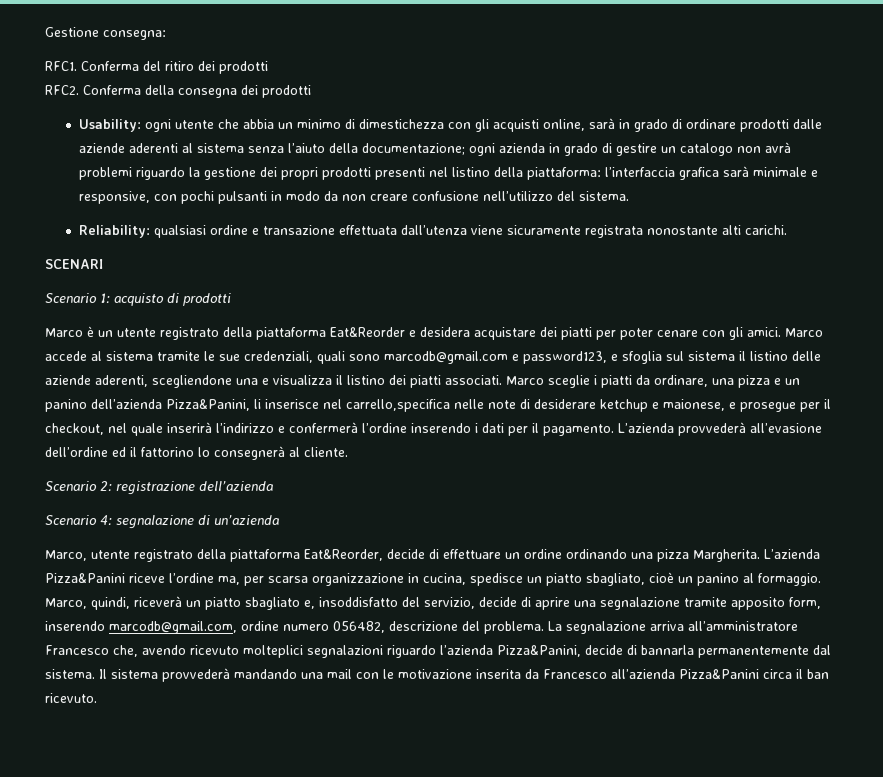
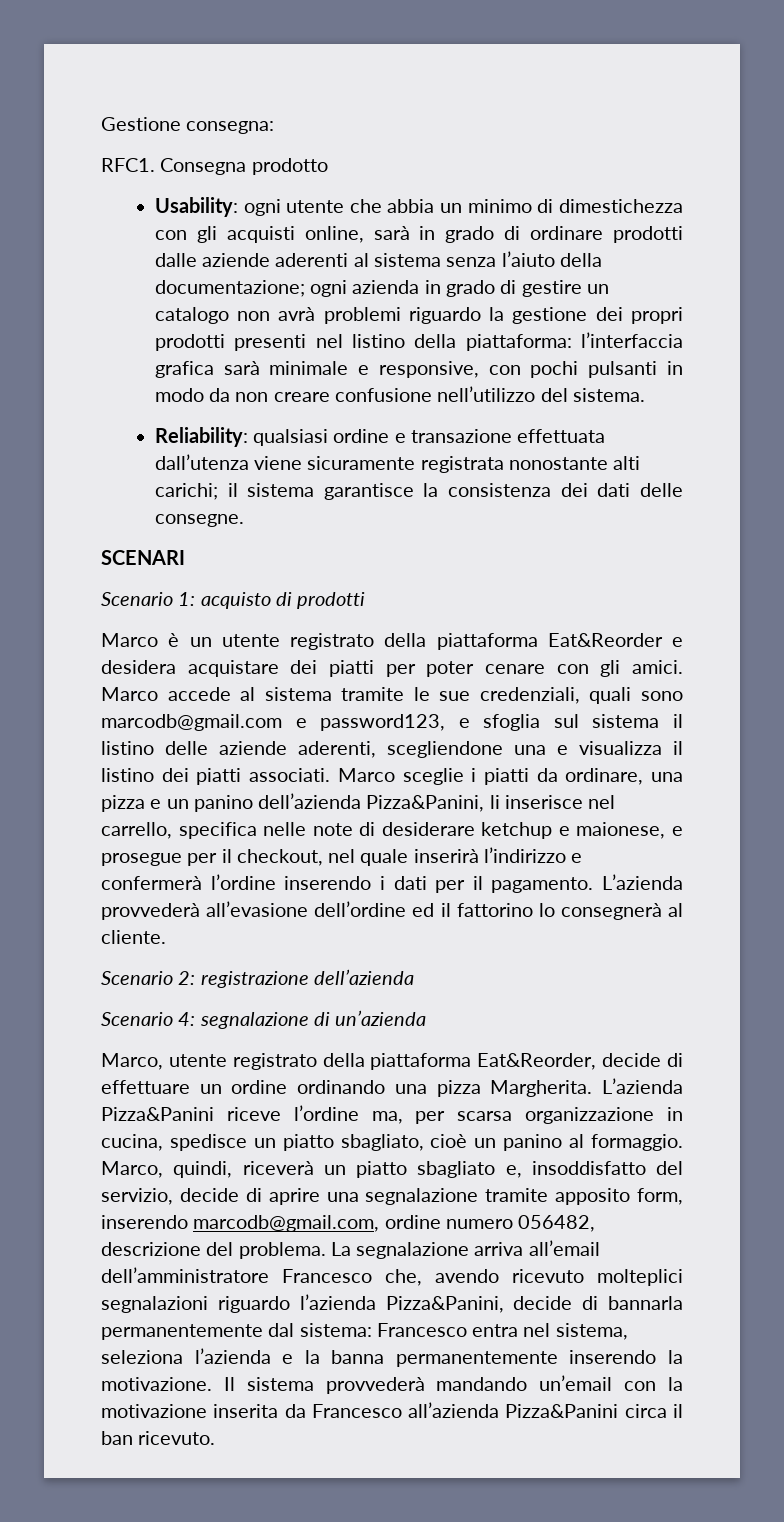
[81,61,268,74] [45,85,311,98] Conferma del ritiro dei prodotti // RFC2. Conferma della consegna dei prodotti -> [160,158,328,175] Consegna prodotto
[744,225,787,235] carichi. -> [154,483,683,500] [154,514,244,527] carichi; il sistema garantisce la consistenza dei dati delle consegne.
[346,399,450,412] carrello,specifica -> [101,822,257,839] carrello, specifica
[688,621,798,631] all’amministratore -> [528,1240,600,1256] [101,1267,269,1283] all’email dell’amministratore
[45,668,394,682] sistema. Il sistema provvederà mandando una mail con le -> [299,1323,628,1340] [101,1348,683,1367] [101,1375,683,1394] sistema: Francesco entra nel sistema, seleziona l’azienda e la banna permanentemente inserendo la motivazione. Il sistema provvederà mandando un’email con la

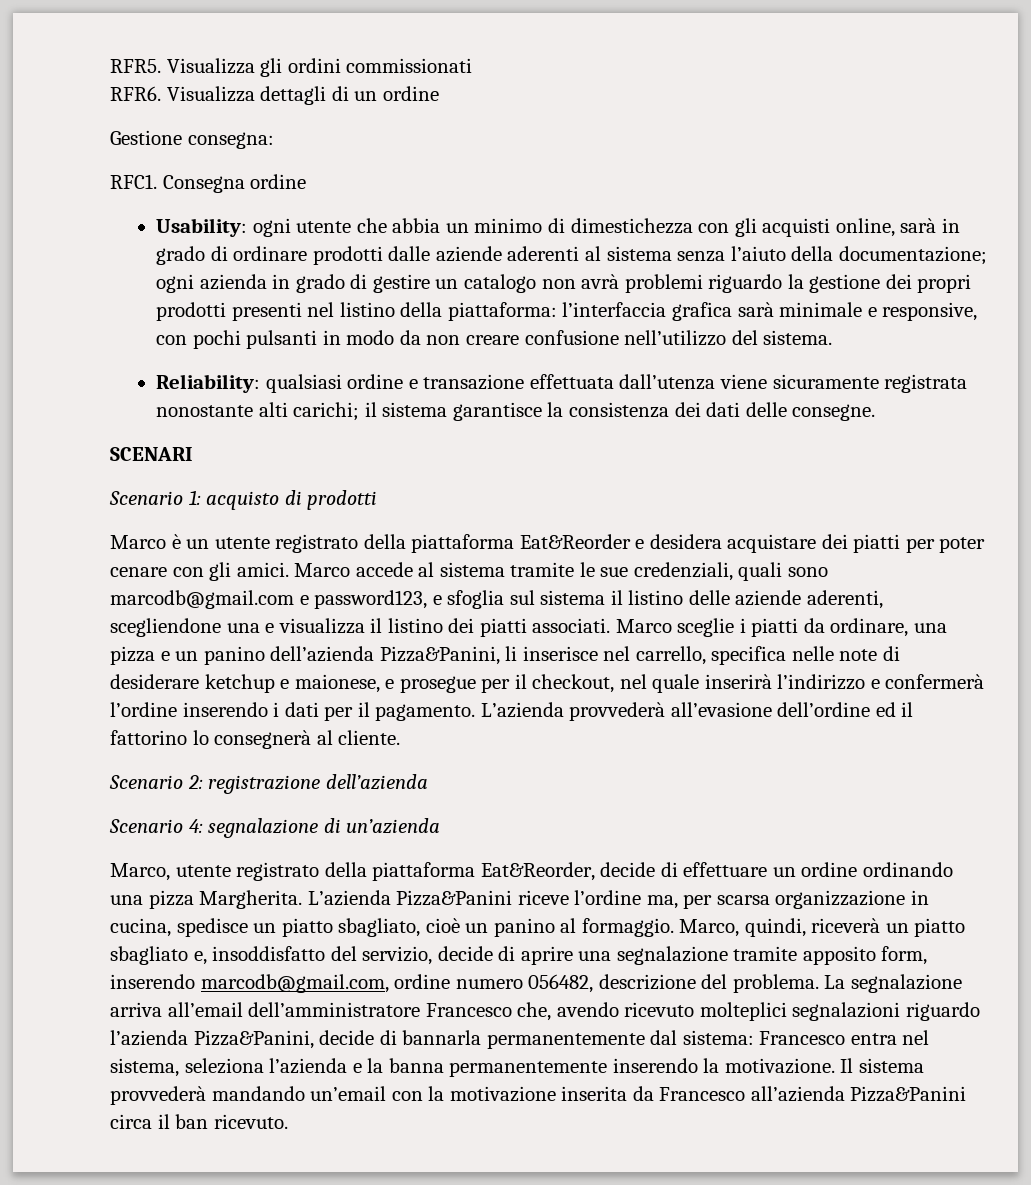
(101, 124) none -> [110,58,473,77] [110,86,439,105] RFR5. Visualizza gli ordini commissionati // RFR6. Visualizza dettagli di un ordine //
[251,158,328,175] prodotto -> [250,174,307,189] ordine

